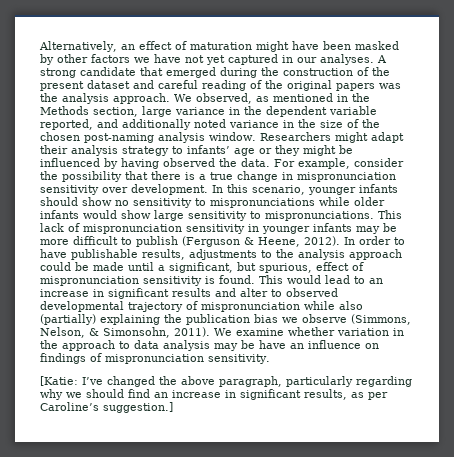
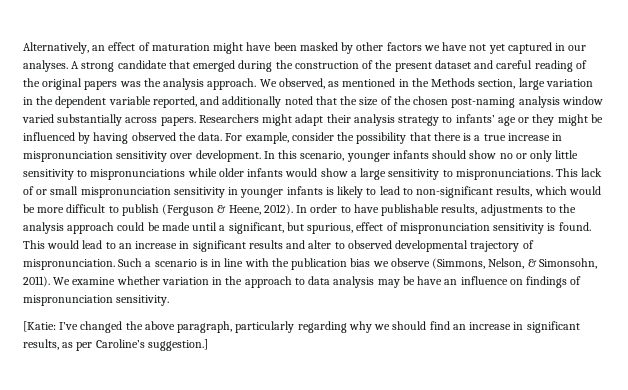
[175,107,225,115] variance -> [545,79,593,87] variation
[229,120,294,128] variance in -> [315,96,337,105] that
[209,132,256,141] window. -> [561,96,603,105] [22,114,196,126] window varied substantially across papers.
[237,171,278,182] change -> [507,133,550,141] increase
(129, 203) none -> [515,150,579,162] or only little
(151, 214) none -> [350,171,357,177] a
(80, 227) none -> [36,186,79,195] or small
[356,226,380,234] may -> [325,186,601,198] is likely to lead to non-significant results, which would
[201,301,363,312] [40,314,160,325] mispronunciation while also (partially) explaining -> [23,258,269,270] mispronunciation. Such a scenario is in line with

